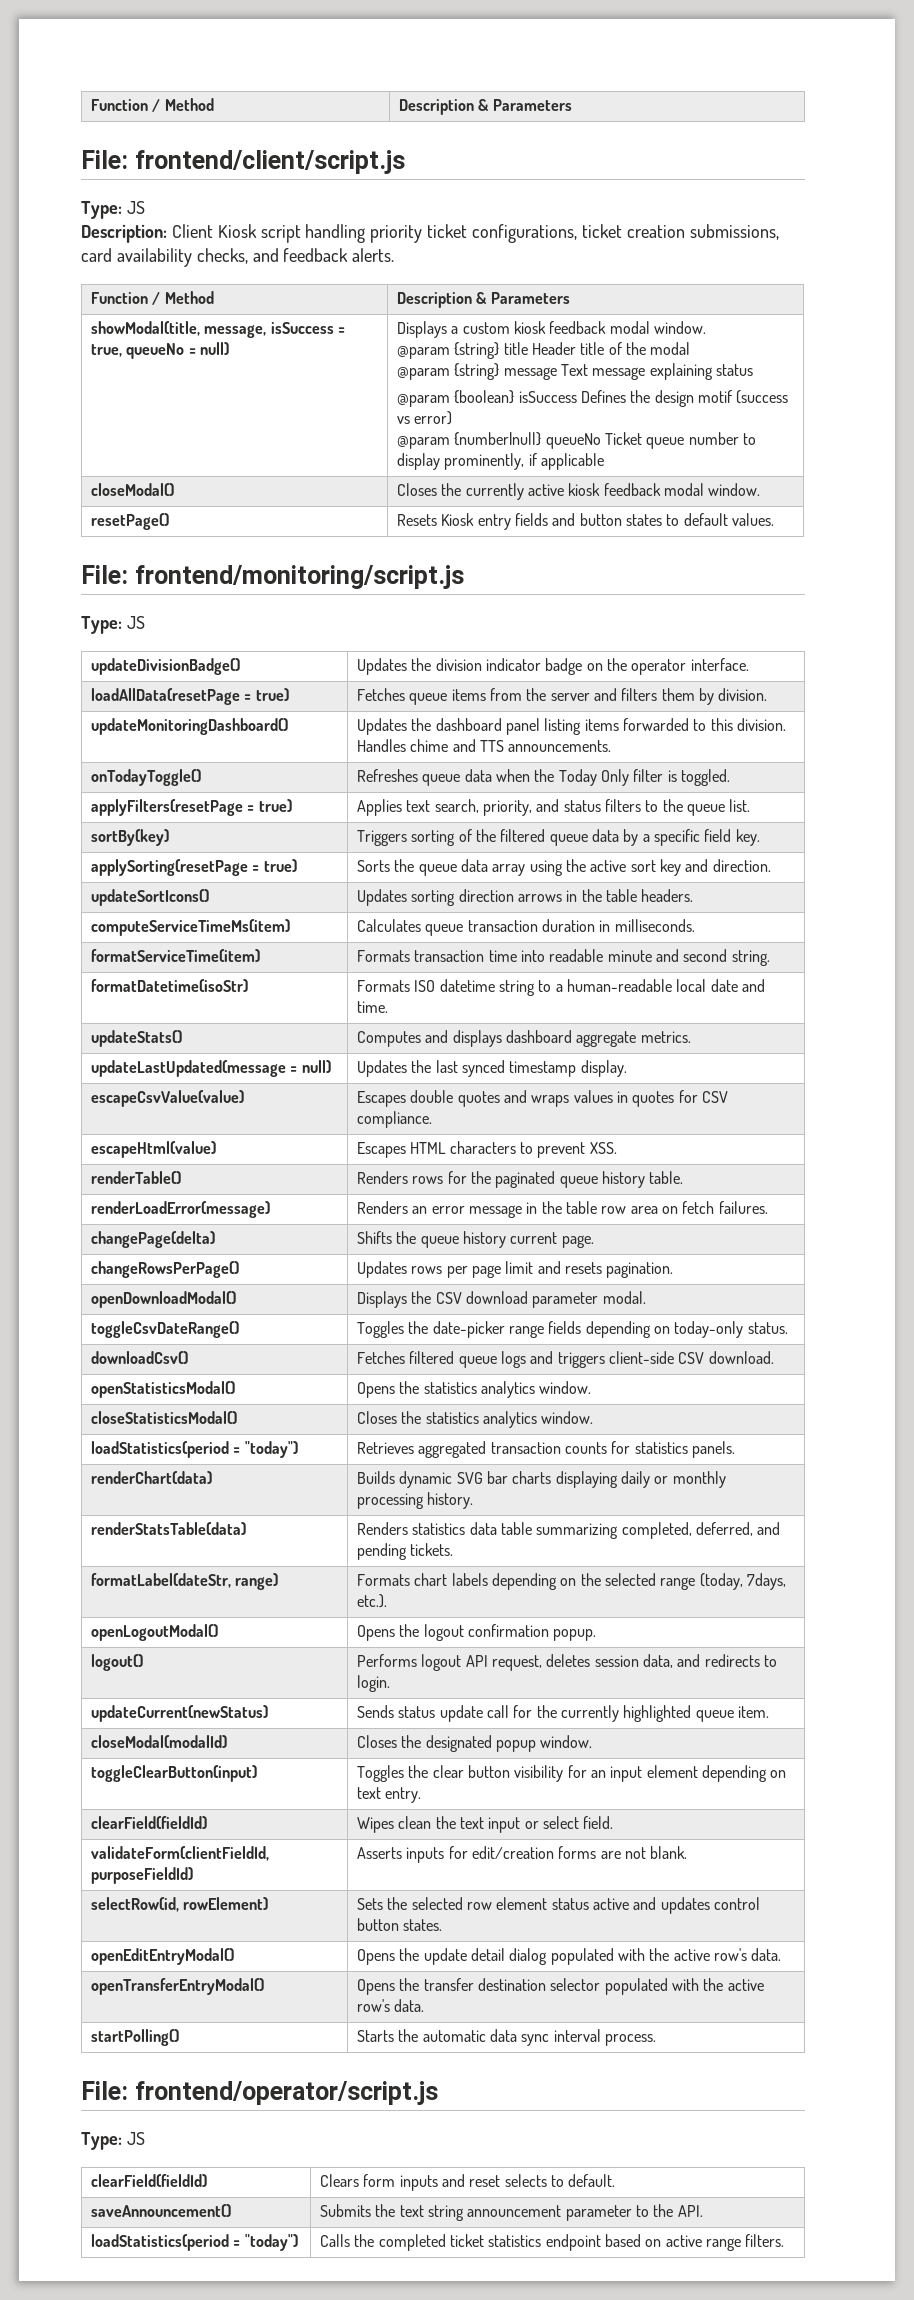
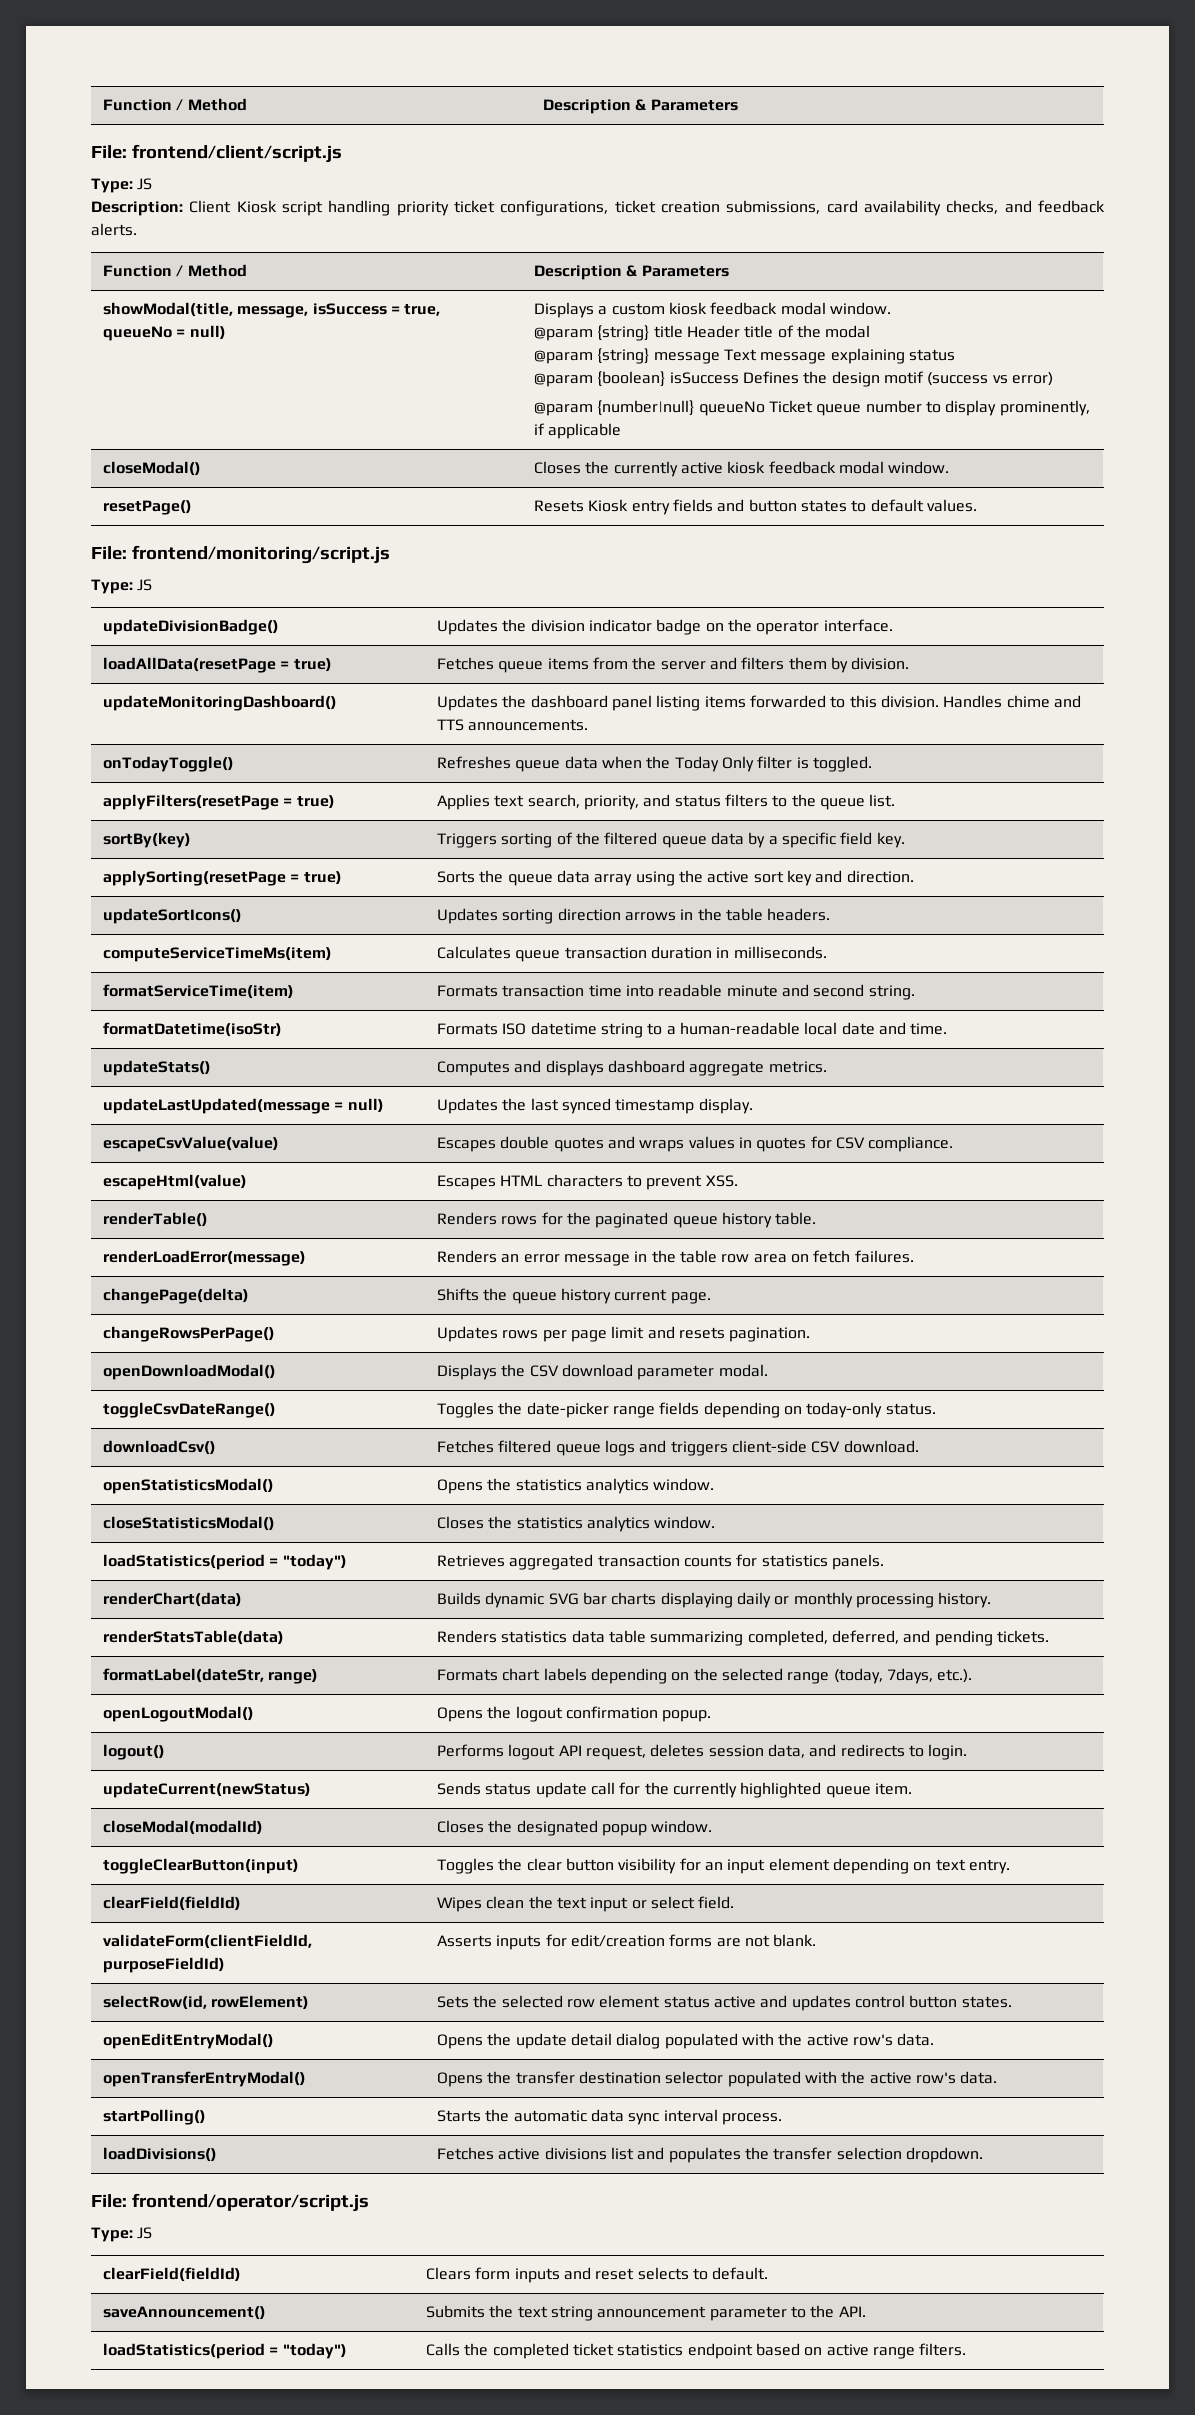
(657, 2040) none -> [103,2147,218,2162] [437,2147,984,2163] // loadDivisions() | Fetches active divisions list and populates the transfer selection dropdown.

